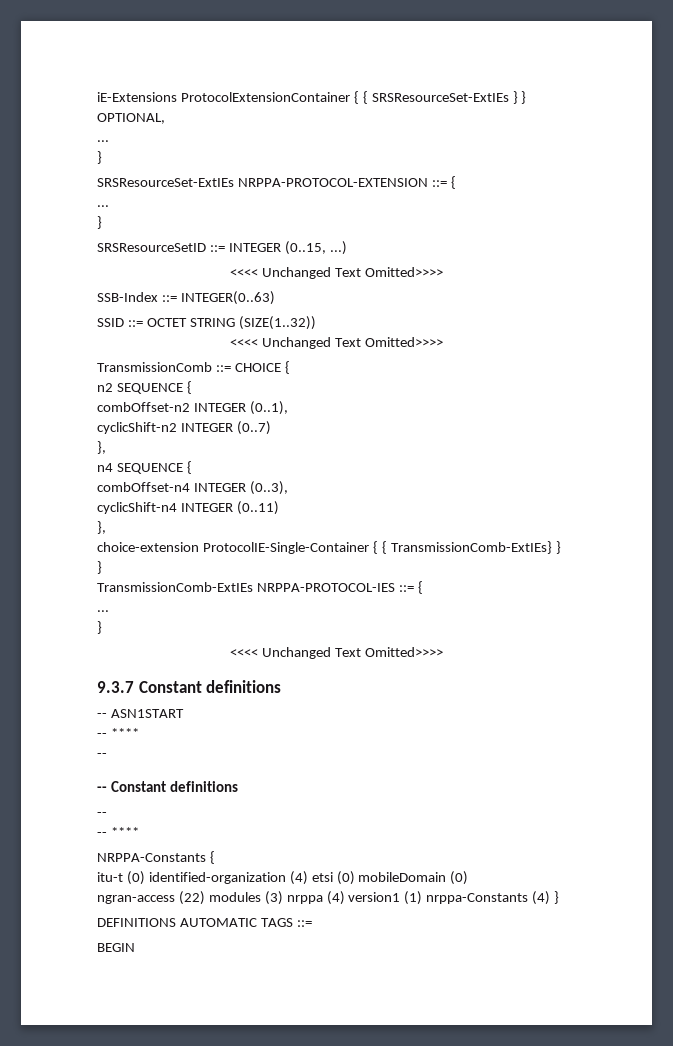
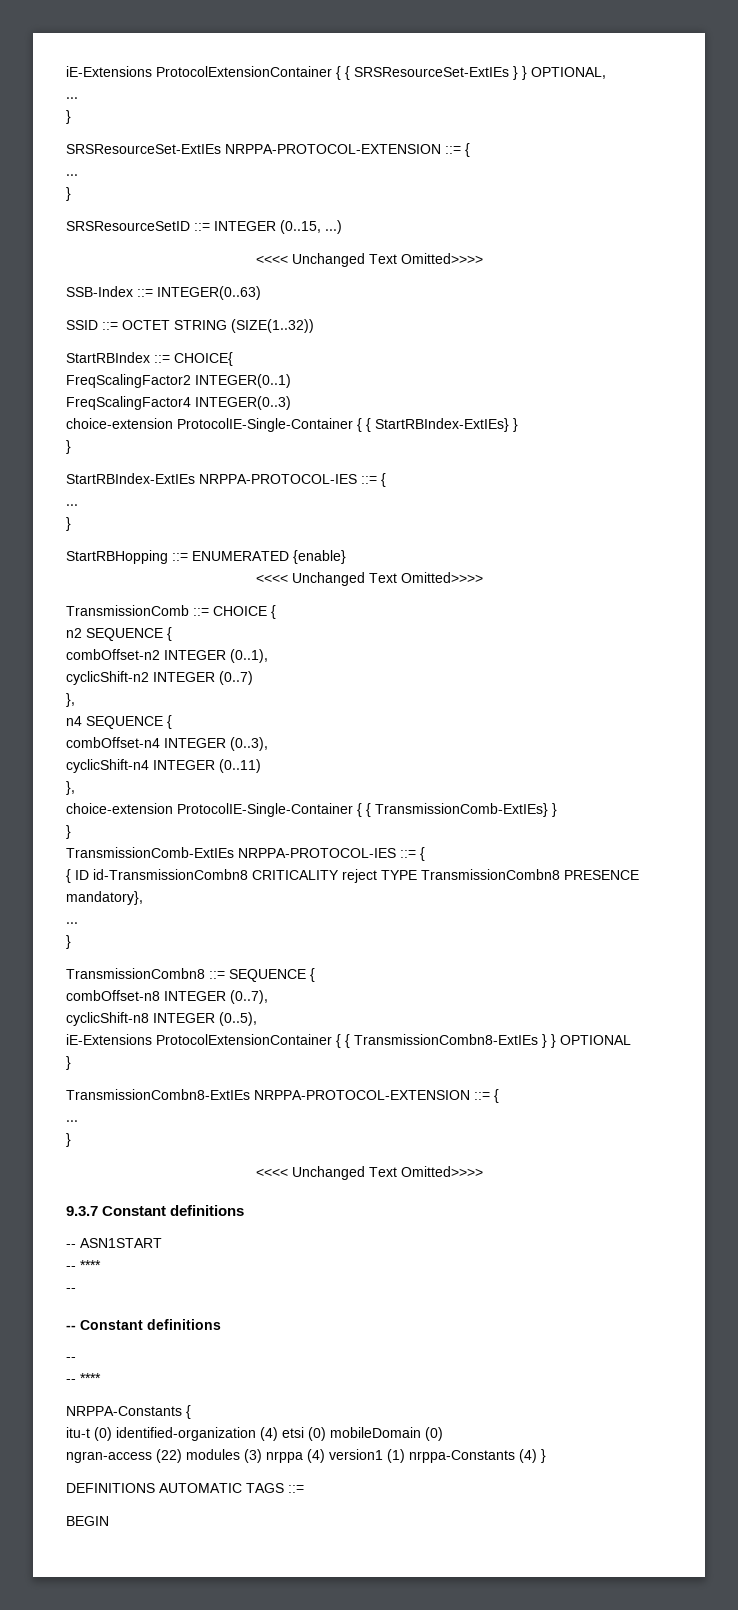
(316, 323) none -> [66,352,233,366] [66,374,291,388] [66,396,291,410] [66,418,518,432] [66,440,71,454] [66,473,386,487] [66,504,78,506] [66,517,71,531] [66,550,346,564] // StartRBIndex ::= CHOICE{ // FreqScalingFactor2 INTEGER(0..1) // FreqScalingFactor4 INTEGER(0..3) // choice-extension ProtocolIE-Single-Container { { StartRBIndex-ExtIEs} } // } // StartRBIndex-ExtIEs NRPPA-PROTOCOL-IES ::= { // ... // } // StartRBHopping ::= ENUMERATED {enable}
(423, 587) none -> [66,869,639,883] [66,891,143,905] [66,922,78,924] [66,935,71,949] [66,968,315,982] [66,990,268,1004] [66,1012,257,1026] [66,1034,631,1048] [66,1056,71,1070] [66,1089,499,1103] // { ID id-TransmissionCombn8 CRITICALITY reject TYPE TransmissionCombn8 PRESENCE mandatory}, // ... // } // TransmissionCombn8 ::= SEQUENCE { // combOffset-n8 INTEGER (0..7), // cyclicShift-n8 INTEGER (0..5), // iE-Extensions ProtocolExtensionContainer { { TransmissionCombn8-ExtIEs } } OPTIONAL // } // TransmissionCombn8-ExtIEs NRPPA-PROTOCOL-EXTENSION ::= {

